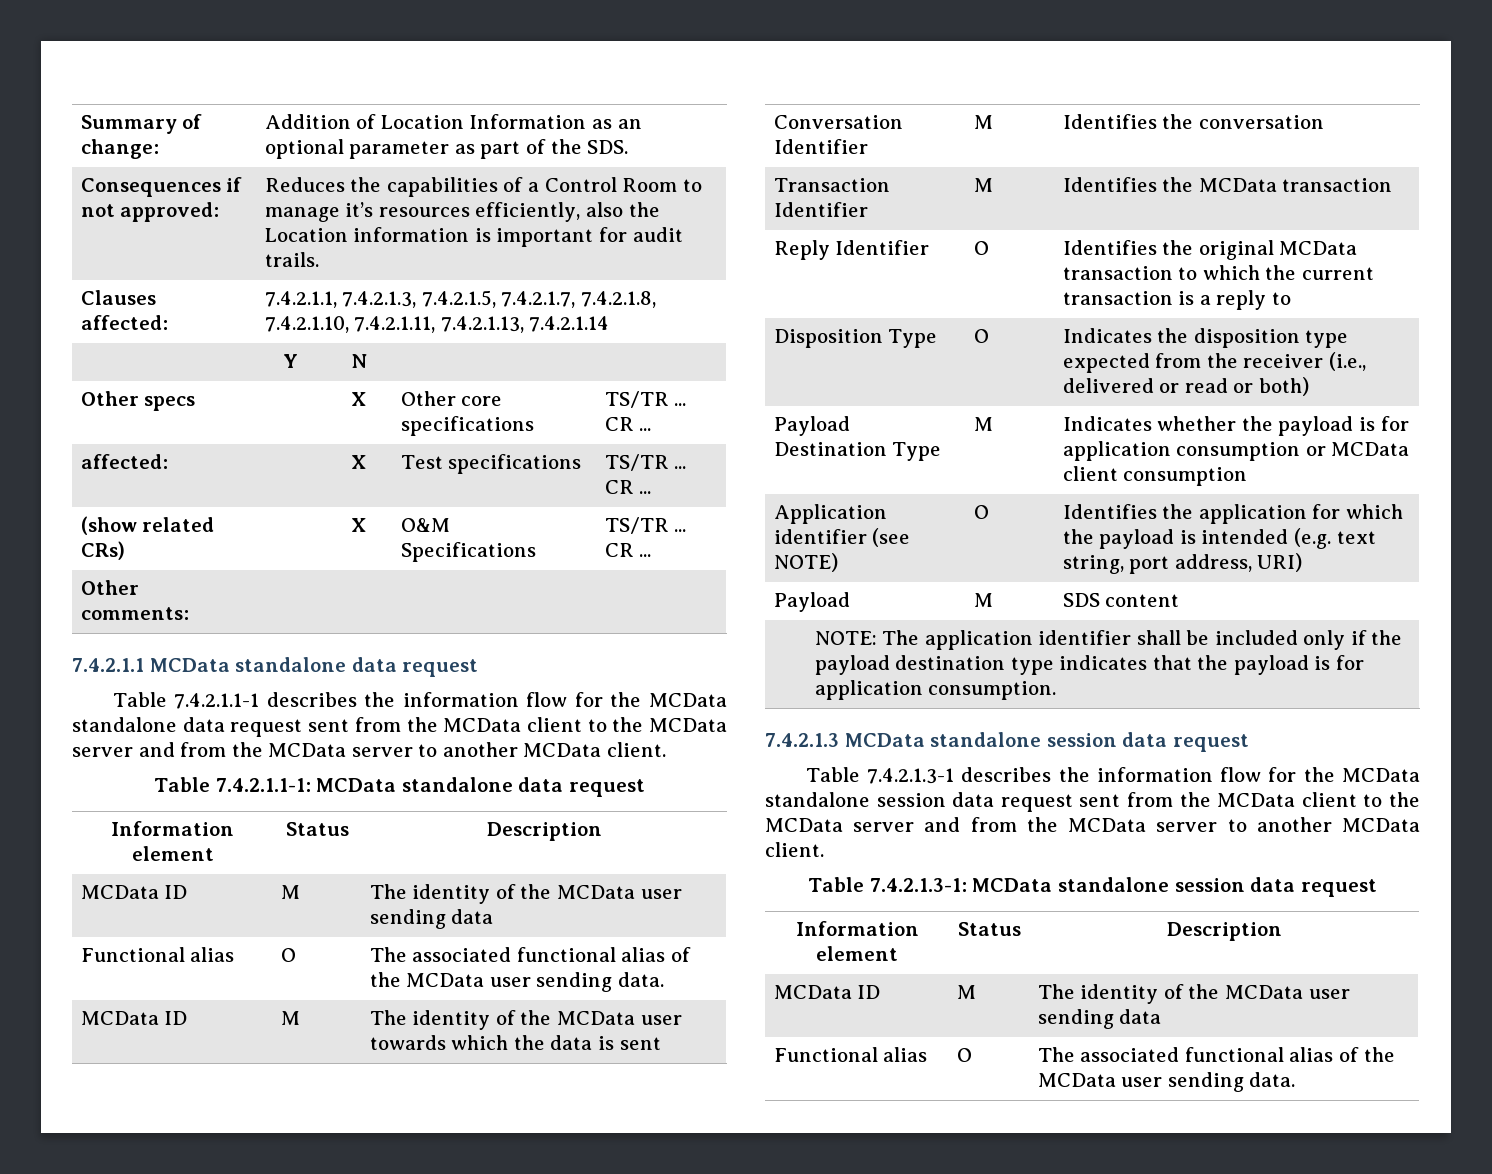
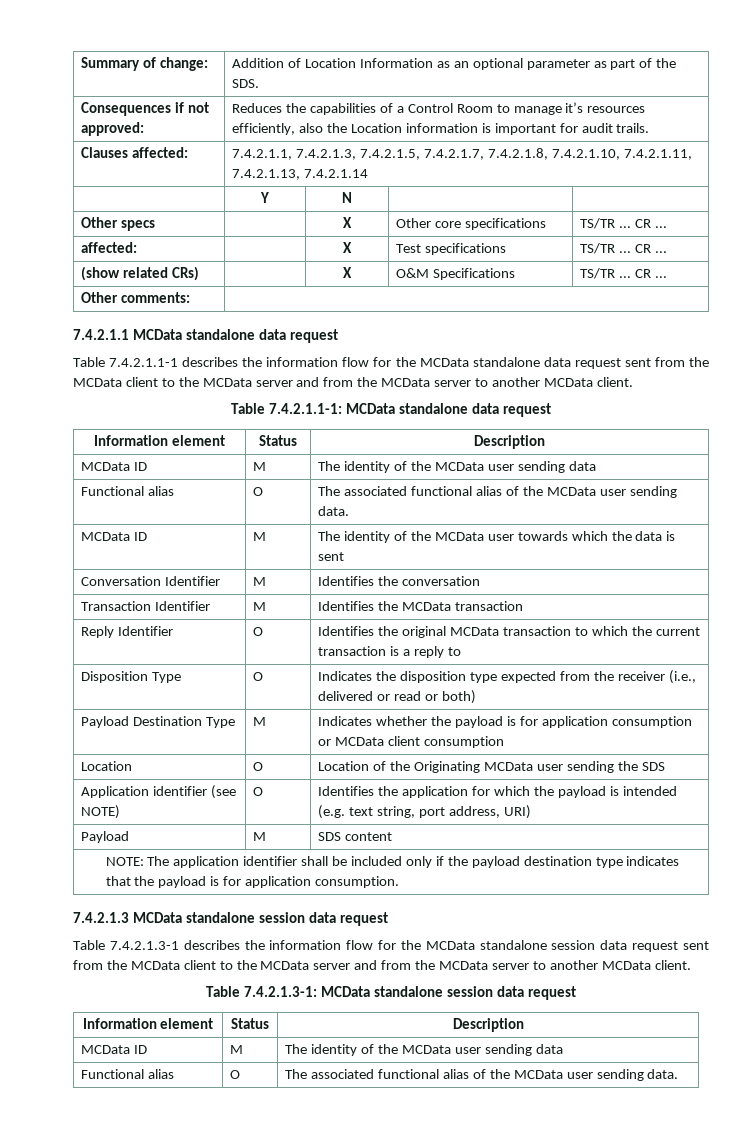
(1248, 476) none -> [81,761,133,771] [253,762,264,771] [318,761,665,773] // Location | O | Location of the Originating MCData user sending the SDS

